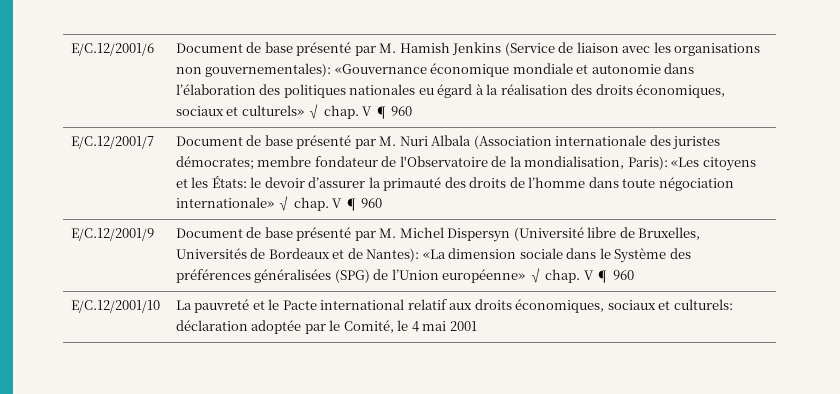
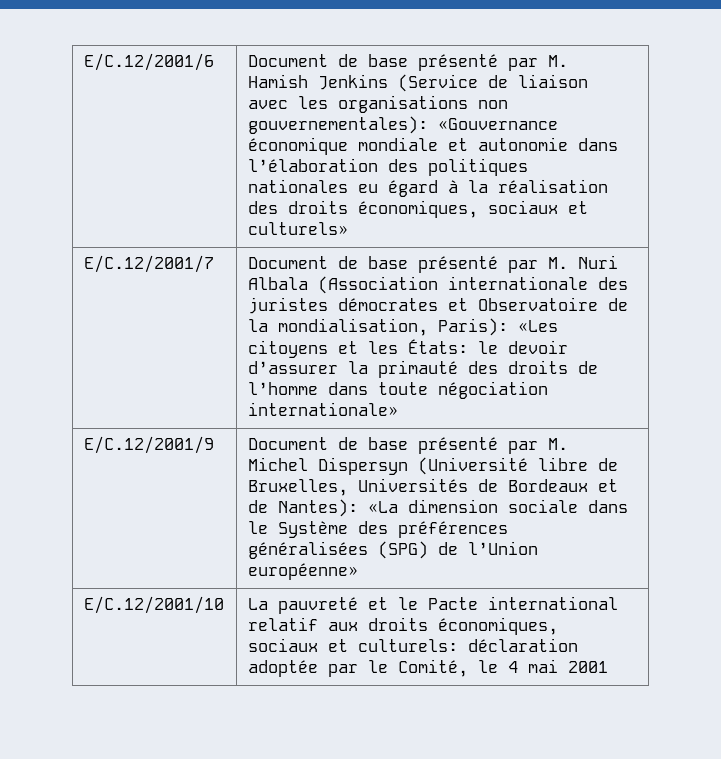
[307,104,413,119] √ chap. V ¶ 960 -> (348, 228) none
[175,156,488,170] démocrates; membre fondateur de l'Observatoire -> [337,297,598,311] démocrates et Observatoire
[277,196,383,211] √ chap. V ¶ 960 -> (398, 409) none
[528,268,634,283] √ chap. V ¶ 960 -> (358, 571) none

